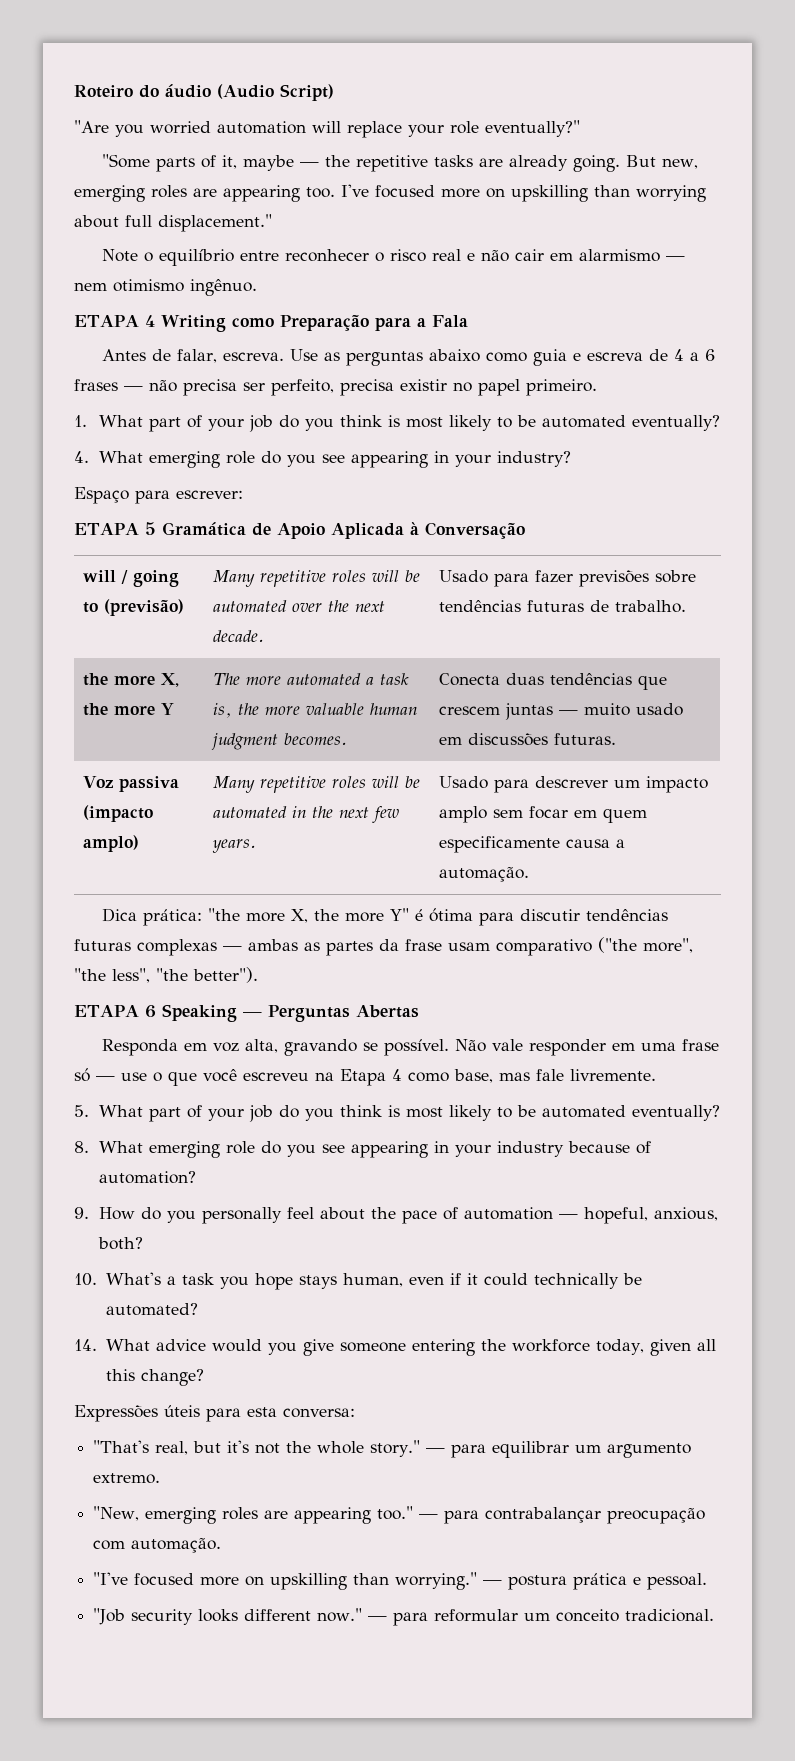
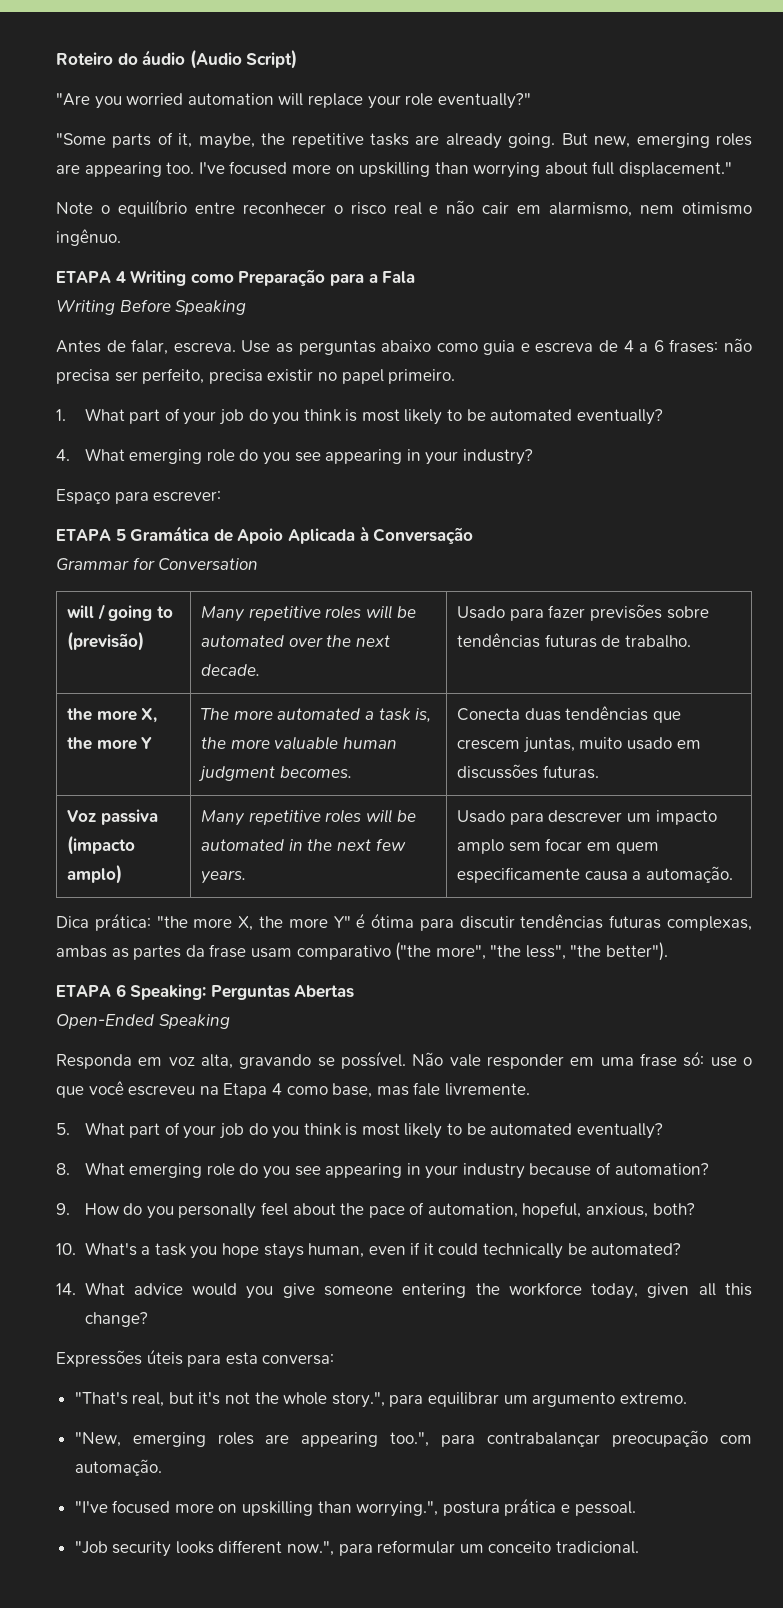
[242,155,319,171] maybe — -> [198,133,255,149] maybe,
[578,249,685,262] alarmismo — -> [549,202,633,217] alarmismo,
(468, 321) none -> [56,299,247,315] // Writing Before Speaking
[74,379,143,391] frases — -> [669,339,719,353] frases:
(525, 530) none -> [56,557,259,570] // Grammar for Conversation
[505,703,579,720] juntas — -> [522,737,575,753] juntas,
[137,939,242,956] complexas — -> [667,916,752,931] complexas,
[161,1004,262,1022] Speaking — -> [130,984,207,1000] Speaking:
(419, 1011) none -> [56,1014,230,1029] // Open-Ended Speaking
[74,1068,115,1082] só — -> [683,1051,705,1067] só:
[464,1207,579,1220] automation — -> [427,1203,518,1218] automation,
[370,1440,446,1457] story." — -> [331,1392,385,1408] story.",
[377,1506,439,1520] too." — -> [390,1432,430,1447] too.",
[395,1572,503,1590] worrying." — -> [356,1501,439,1517] worrying.",
[317,1608,388,1622] now." — -> [287,1541,335,1556] now.",

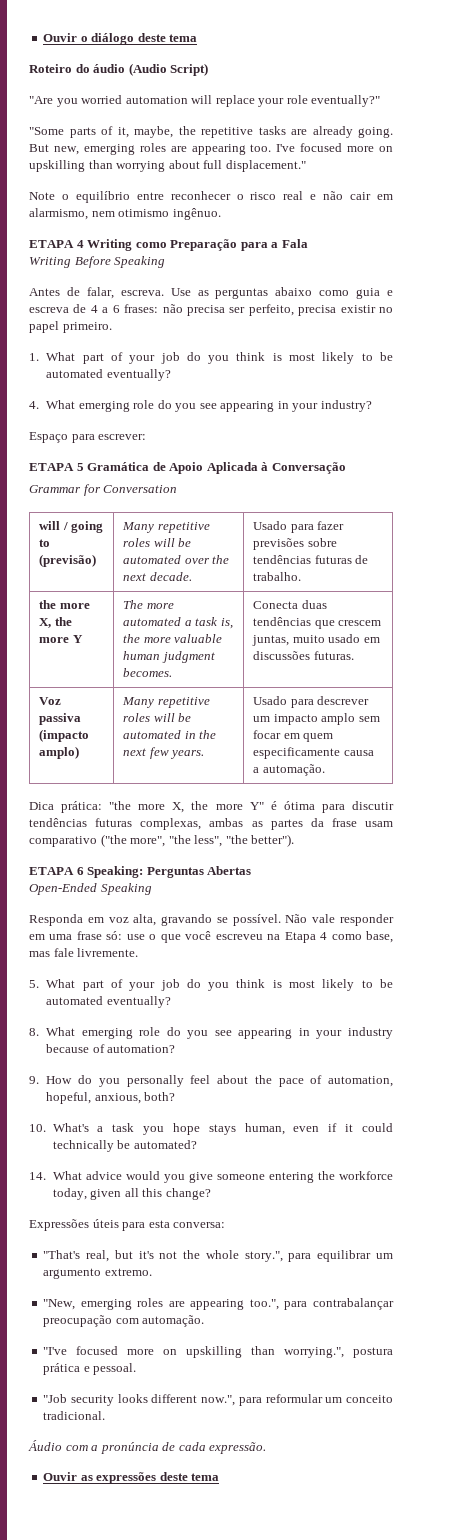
(56, 59) none -> [43,33,198,45] Ouvir o diálogo deste tema //
(640, 1547) none -> [28,1440,267,1454] [43,1472,220,1484] // Áudio com a pronúncia de cada expressão. // Ouvir as expressões deste tema

